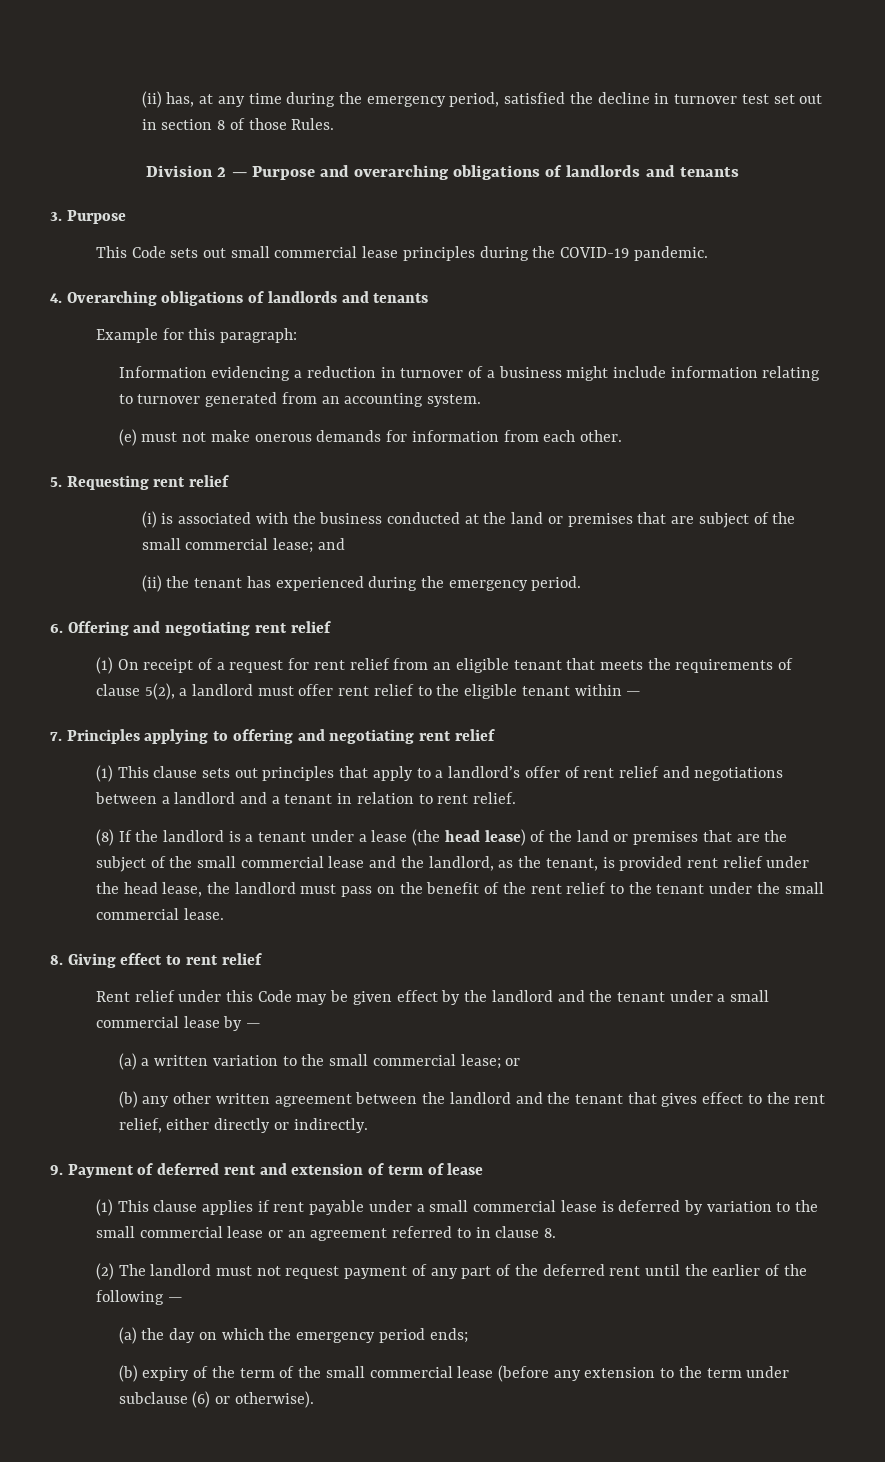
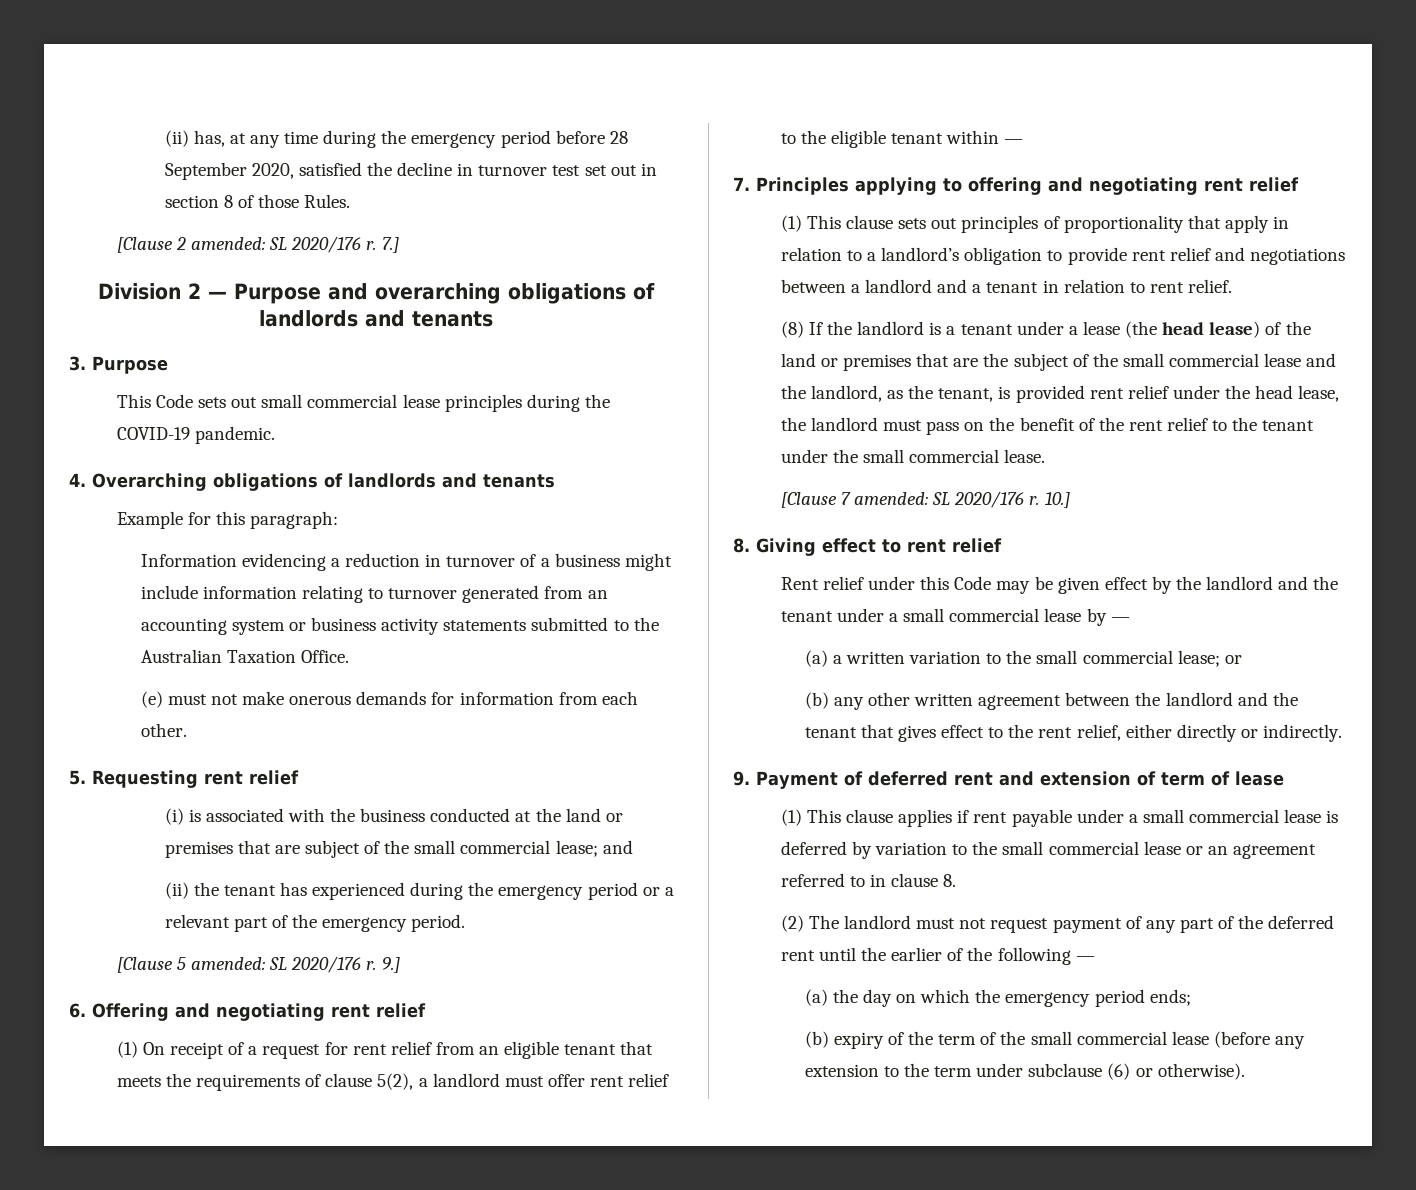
[449,92,500,107] period, -> [500,130,628,148] [164,162,294,180] period before 28 September 2020,
(335, 124) none -> [116,236,399,253] // [Clause 2 amended: SL 2020/176 r. 7.]
[427,394,482,407] system. -> [231,617,659,635] [140,649,349,663] system or business activity statements submitted to the Australian Taxation Office.
[531,576,582,591] period. -> [587,882,674,900] [164,914,466,932] [116,956,400,973] period or a relevant part of the emergency period. // [Clause 5 amended: SL 2020/176 r. 9.]
[339,766,580,781] that apply to a landlord’s offer of -> [1043,215,1290,233] [780,247,1127,265] of proportionality that apply in relation to a landlord’s obligation to provide
(224, 914) none -> [780,491,1070,508] // [Clause 7 amended: SL 2020/176 r. 10.]

